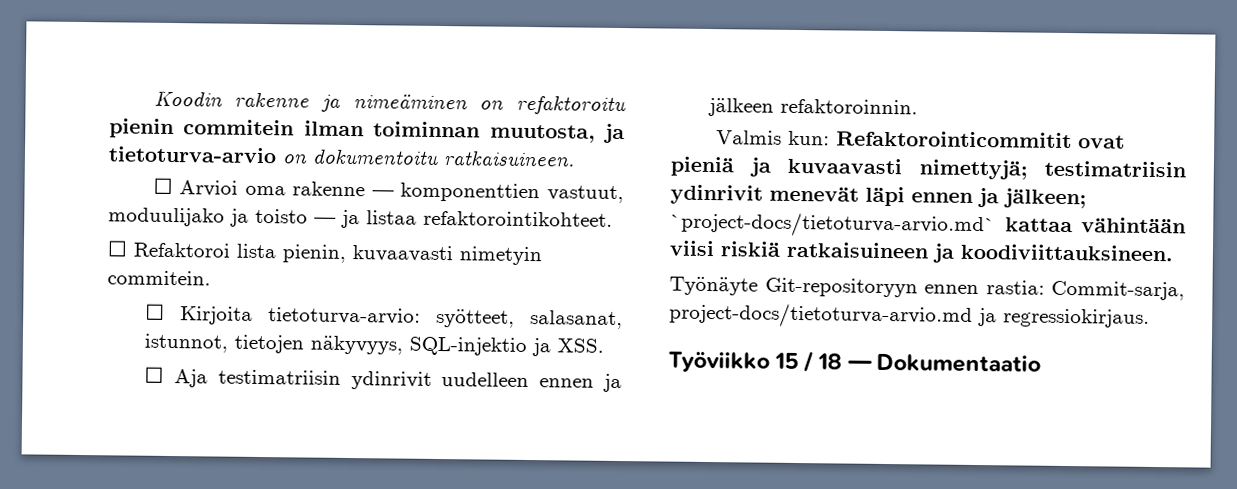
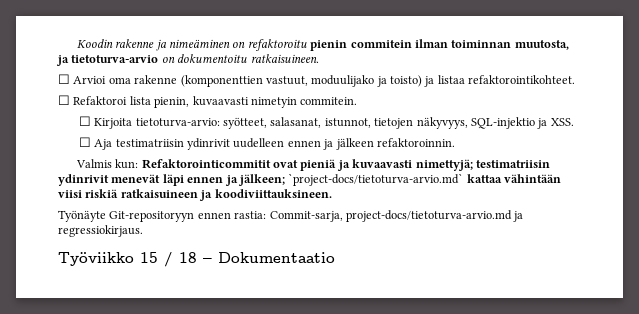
[371,182,541,203] — komponenttien -> [180,75,263,87] (komponenttien
[255,208,336,224] toisto — -> [390,75,422,87] toisto)
[846,360,872,370] — -> [203,258,212,263] –

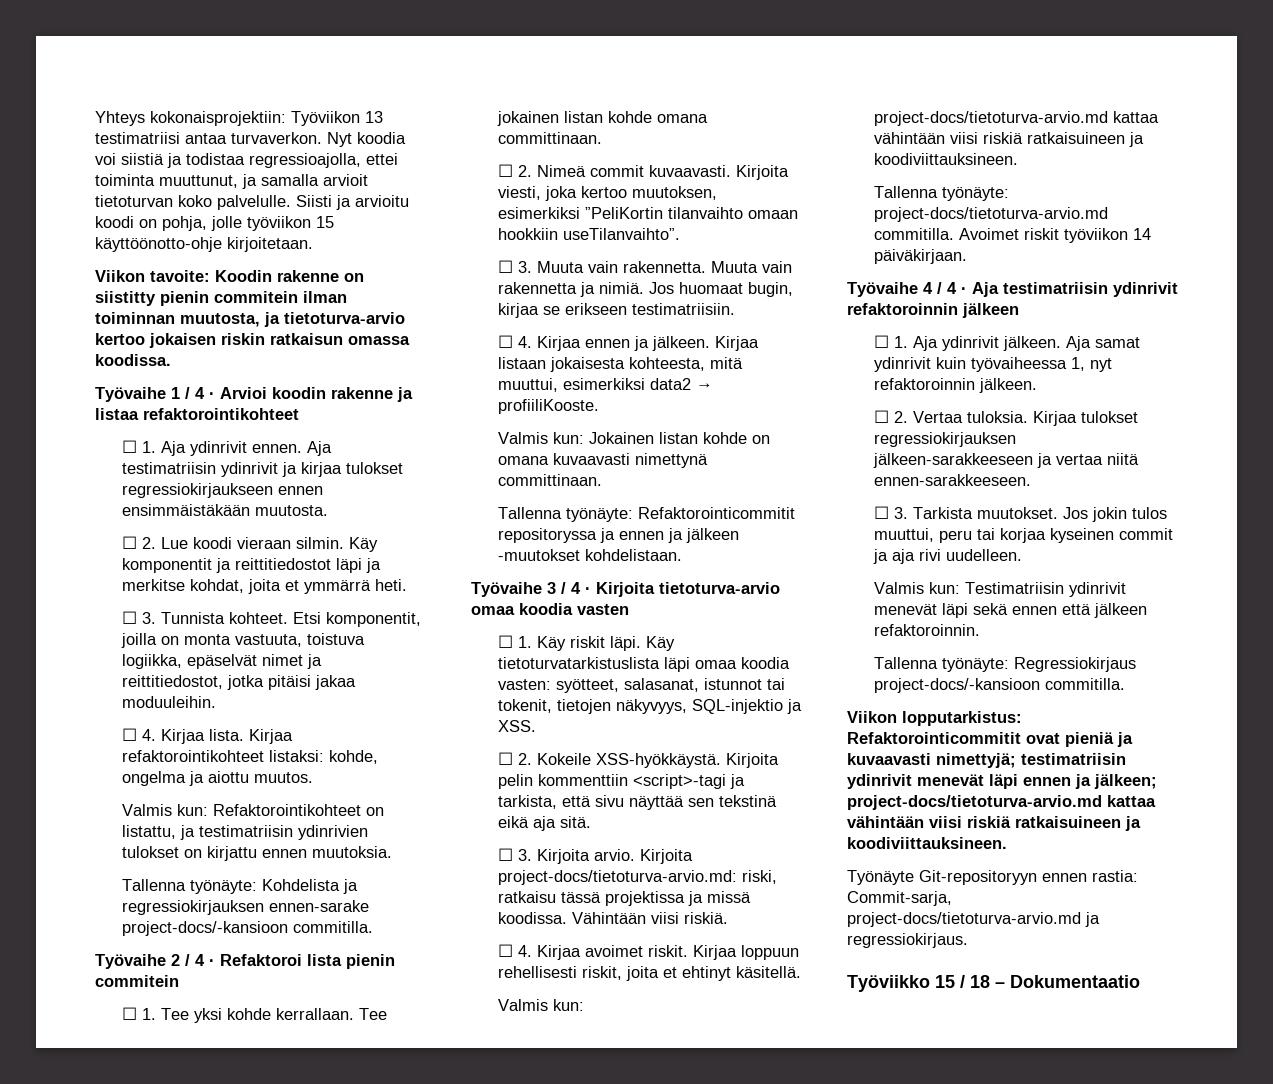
[76,39,307,51] Koodin rakenne ja nimeäminen on refaktoroitu -> [95,111,383,126] [95,132,406,147] [95,153,398,168] [95,174,368,189] [95,195,409,210] [95,216,334,231] [95,237,313,252] [95,270,364,282] [95,291,156,306] Yhteys kokonaisprojektiin: Työviikon 13 testimatriisi antaa turvaverkon. Nyt koodia voi siistiä ja todistaa regressioajolla, ettei toiminta muuttunut, ja samalla arvioit tietoturvan koko palvelulle. Siisti ja arvioitu koodi on pohja, jolle työviikon 15 käyttöönotto-ohje kirjoitetaan. // Viikon tavoite: Koodin rakenne on siistitty
[161,54,319,63] [58,74,576,87] [58,95,358,108] [78,116,371,129] on dokumentoitu ratkaisuineen. // ☐ Arvioi oma rakenne (komponenttien vastuut, moduulijako ja toisto) ja listaa refaktorointikohteet. // ☐ Refaktoroi lista pienin, kuvaavasti nimetyin commitein. // ☐ Kirjoita tietoturva-arvio: syötteet, salasanat, istunnot, -> [95,333,410,348] [95,354,171,366] [95,387,413,402] [95,408,299,420] [122,440,333,456] [122,462,404,477] [122,483,324,498] [122,504,329,516] [122,536,379,552] [122,558,382,573] [122,579,408,594] [122,611,422,627] [121,633,366,648] [122,654,323,669] [122,675,357,690] [122,696,217,708] [122,728,294,744] [122,750,379,764] [122,771,314,786] [122,804,385,816] [122,825,369,840] [122,846,393,861] [122,879,359,894] [122,900,370,915] [122,921,374,936] [95,954,395,969] [95,975,179,987] [122,1007,388,1023] [497,111,709,126] [498,132,603,144] [498,164,790,180] [498,186,718,201] [498,207,799,219] [498,228,681,240] [498,260,793,273] [498,282,794,297] [498,303,736,318] [498,335,760,351] [498,357,744,372] [498,378,714,392] [498,399,600,414] [498,432,771,444] [498,453,709,468] [498,474,603,486] [498,507,796,522] [498,528,740,543] [498,549,683,561] [471,582,780,597] [471,603,629,615] [498,635,676,651] [498,657,791,672] [498,678,786,693] [498,699,553,713] kertoo jokaisen riskin ratkaisun omassa koodissa. // Työvaihe 1 / 4 · Arvioi koodin rakenne ja listaa refaktorointikohteet // ☐ 1. Aja ydinrivit ennen. Aja testimatriisin ydinrivit ja kirjaa tulokset regressiokirjaukseen ennen ensimmäistäkään muutosta. // ☐ 2. Lue koodi vieraan silmin. Käy komponentit ja reittitiedostot läpi ja merkitse kohdat, joita et ymmärrä heti. // ☐ 3. Tunnista kohteet. Etsi komponentit, joilla on monta vastuuta, toistuva logiikka, epäselvät nimet ja reittitiedostot, jotka pitäisi jakaa moduuleihin. // ☐ 4. Kirjaa lista. Kirjaa refaktorointikohteet listaksi: kohde, ongelma ja aiottu muutos. // Valmis kun: Refaktorointikohteet on listattu, ja testimatriisin ydinrivien tulokset on kirjattu ennen muutoksia. // Tallenna työnäyte: Kohdelista ja regressiokirjauksen ennen-sarake project-docs/-kansioon commitilla. // Työvaihe 2 / 4 · Refaktoroi lista pienin commitein // ☐ 1. Tee yksi kohde kerrallaan. Tee jokainen listan kohde omana committinaan. // ☐ 2. Nimeä commit kuvaavasti. Kirjoita viesti, joka kertoo muutoksen, esimerkiksi ”PeliKortin tilanvaihto omaan hookkiin useTilanvaihto”. // ☐ 3. Muuta vain rakennetta. Muuta vain rakennetta ja nimiä. Jos huomaat bugin, kirjaa se erikseen testimatriisiin. // ☐ 4. Kirjaa ennen ja jälkeen. Kirjaa listaan jokaisesta kohteesta, mitä muuttui, esimerkiksi data2 → profiiliKooste. // Valmis kun: Jokainen listan kohde on omana kuvaavasti nimettynä committinaan. // Tallenna työnäyte: Refaktorointicommitit repositoryssa ja ennen ja jälkeen -muutokset kohdelistaan. // Työvaihe 3 / 4 · Kirjoita tietoturva-arvio omaa koodia vasten // ☐ 1. Käy riskit läpi. Käy tietoturvatarkistuslista läpi omaa koodia vasten: syötteet, salasanat, istunnot tai tokenit,
[94,138,455,150] [75,159,139,169] Aja testimatriisin ydinrivit uudelleen ennen ja jälkeen refaktoroinnin. // Valmis kun: -> [518,753,780,768] [498,774,746,789] [498,795,778,810] [498,816,592,831] [498,848,694,864] [498,870,778,885] [498,891,752,906] [498,912,729,924] [498,944,800,960] [498,966,802,981] [498,999,585,1011] [874,111,1160,126] [874,132,1145,147] [874,153,1019,165] [874,186,1010,201] [874,207,1109,222] [874,228,1152,243] [874,249,968,264] [847,282,1178,297] [847,303,1019,318] [874,335,1141,351] [874,357,1113,372] [874,378,1038,393] [874,410,1139,426] [874,432,1017,447] [873,453,1140,468] [874,474,1032,486] [874,506,1168,522] [874,528,1174,543] [873,549,1023,564] [874,582,1127,597] [874,603,1148,618] [874,624,981,636] [874,657,1137,672] [874,678,1126,693] [847,711,1022,726] 2. Kokeile XSS-hyökkäystä. Kirjoita pelin kommenttiin <script>-tagi ja tarkista, että sivu näyttää sen tekstinä eikä aja sitä. // ☐ 3. Kirjoita arvio. Kirjoita project-docs/tietoturva-arvio.md: riski, ratkaisu tässä projektissa ja missä koodissa. Vähintään viisi riskiä. // ☐ 4. Kirjaa avoimet riskit. Kirjaa loppuun rehellisesti riskit, joita et ehtinyt käsitellä. // Valmis kun: project-docs/tietoturva-arvio.md kattaa vähintään viisi riskiä ratkaisuineen ja koodiviittauksineen. // Tallenna työnäyte: project-docs/tietoturva-arvio.md commitilla. Avoimet riskit työviikon 14 päiväkirjaan. // Työvaihe 4 / 4 · Aja testimatriisin ydinrivit refaktoroinnin jälkeen // ☐ 1. Aja ydinrivit jälkeen. Aja samat ydinrivit kuin työvaiheessa 1, nyt refaktoroinnin jälkeen. // ☐ 2. Vertaa tuloksia. Kirjaa tulokset regressiokirjauksen jälkeen-sarakkeeseen ja vertaa niitä ennen-sarakkeeseen. // ☐ 3. Tarkista muutokset. Jos jokin tulos muuttui, peru tai korjaa kyseinen commit ja aja rivi uudelleen. // Valmis kun: Testimatriisin ydinrivit menevät läpi sekä ennen että jälkeen refaktoroinnin. // Tallenna työnäyte: Regressiokirjaus project-docs/-kansioon commitilla. // Viikon lopputarkistus:
[288,173,464,186] `project-docs/tietoturva-arvio.md` -> [847,795,1102,810] project-docs/tietoturva-arvio.md

